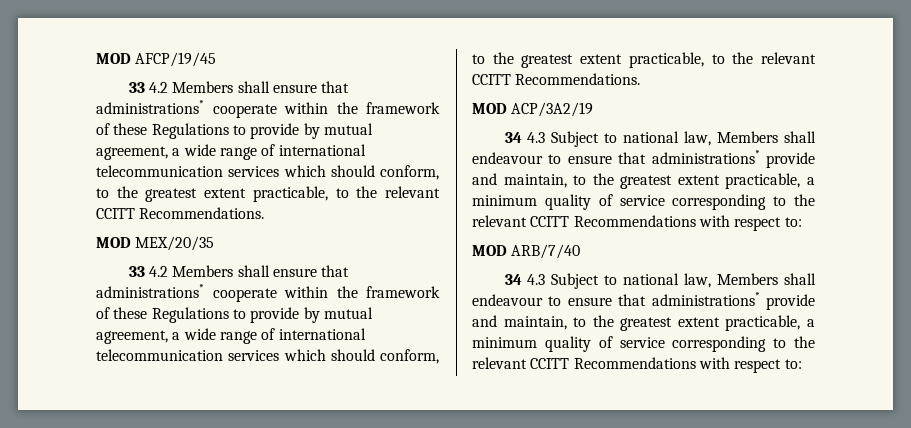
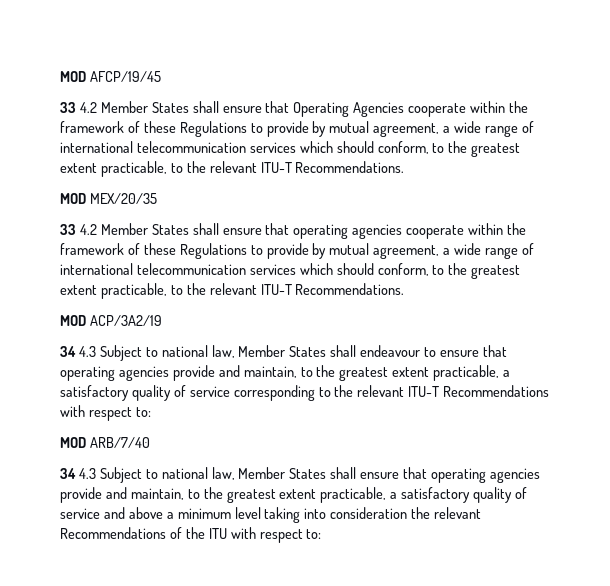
[172,81,350,93] [96,100,204,114] Members shall ensure that administrations* -> [100,101,405,117] Member States shall ensure that Operating Agencies
[96,208,135,219] CCITT -> [260,162,292,173] ITU-T
[172,265,350,277] [96,284,204,298] Members shall ensure that administrations* -> [100,223,403,239] Member States shall ensure that operating agencies
[472,74,511,85] CCITT -> [260,284,292,295] ITU-T
[717,131,816,143] [472,150,815,168] [472,173,815,189] [472,194,815,210] [472,215,570,227] Members shall endeavour to ensure that administrations* provide and maintain, to the greatest extent practicable, a minimum quality of service corresponding to the relevant CCITT -> [238,345,507,357] [60,365,511,381] [60,385,440,401] Member States shall endeavour to ensure that operating agencies provide and maintain, to the greatest extent practicable, a satisfactory quality of service corresponding to the relevant ITU-T
[717,273,816,285] [472,292,815,310] [472,315,815,331] [472,336,815,352] [472,357,696,369] Members shall endeavour to ensure that administrations* provide and maintain, to the greatest extent practicable, a minimum quality of service corresponding to the relevant CCITT Recommendations -> [238,467,540,483] [60,487,528,503] [60,507,482,523] [60,527,227,539] Member States shall ensure that operating agencies provide and maintain, to the greatest extent practicable, a satisfactory quality of service and above a minimum level taking into consideration the relevant Recommendations of the ITU

